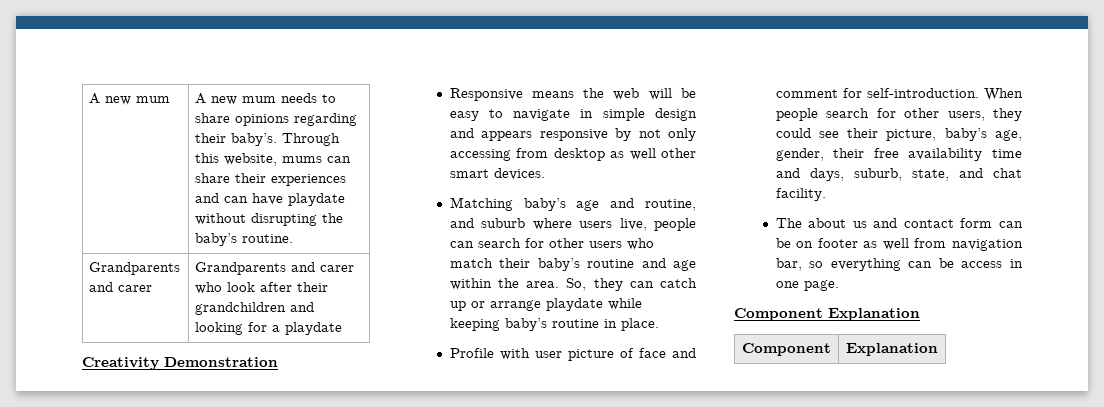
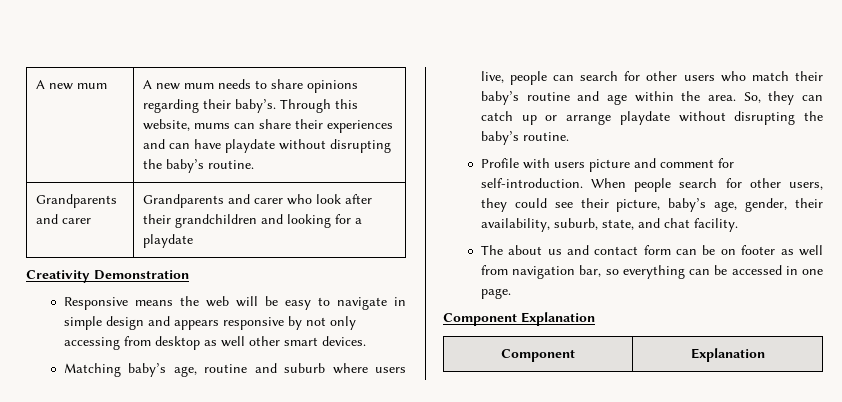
[576,198,696,211] age and routine, -> [173,364,248,377] age, routine
[607,298,642,310] [449,318,659,331] [449,348,666,361] while keeping baby’s routine in place. // Profile with user picture of face -> [678,111,823,125] [480,131,569,145] [480,158,630,172] without disrupting the baby’s routine. // Profile with users picture
[873,148,1022,161] [775,168,844,181] free availability time and days, -> [480,218,550,232] availability,
[961,261,1003,268] access -> [731,265,782,275] accessed

